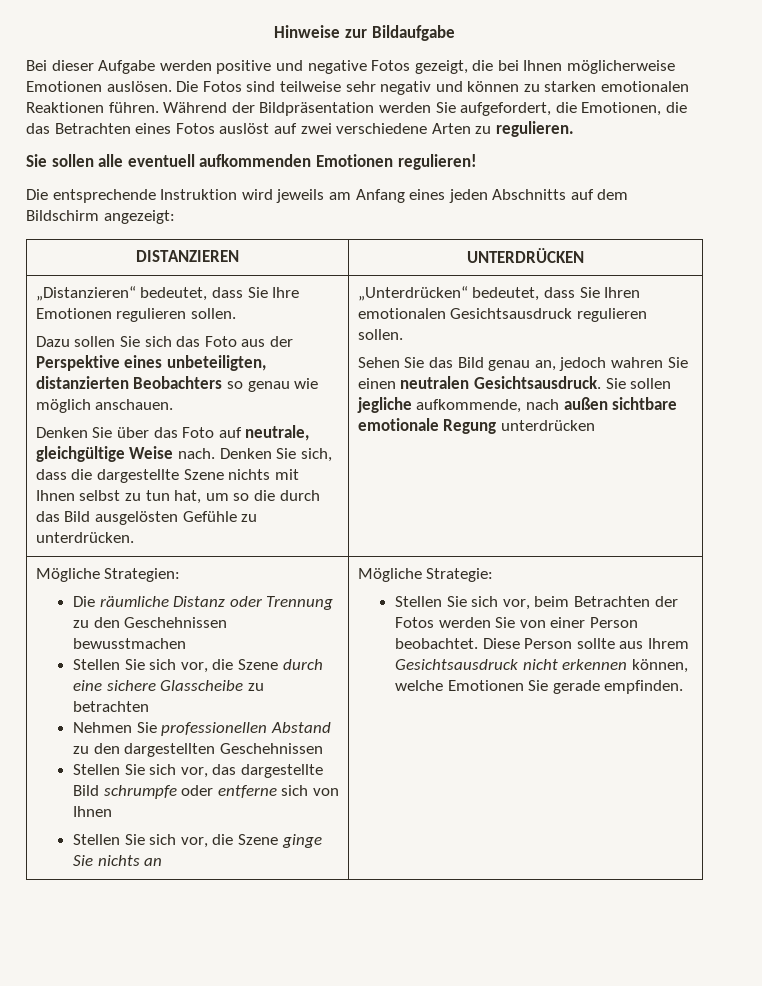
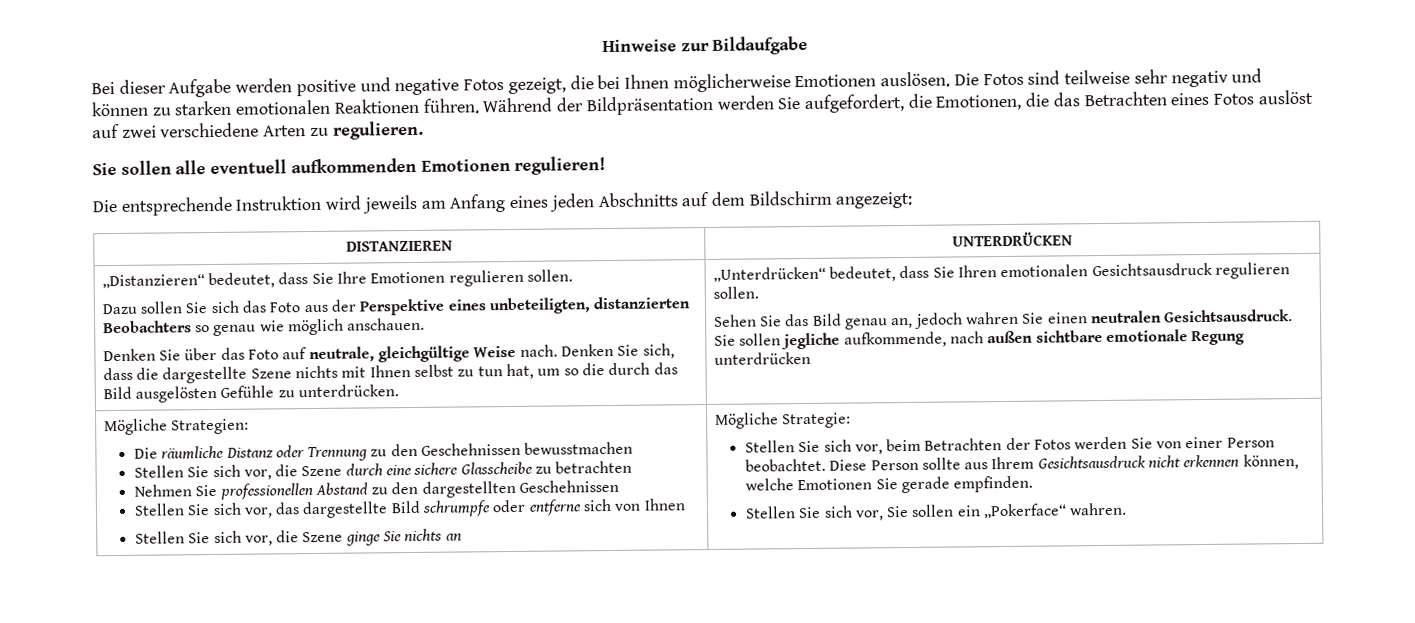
(684, 687) none -> [744,502,1128,521] // Stellen Sie sich vor, Sie sollen ein „Pokerface“ wahren.

